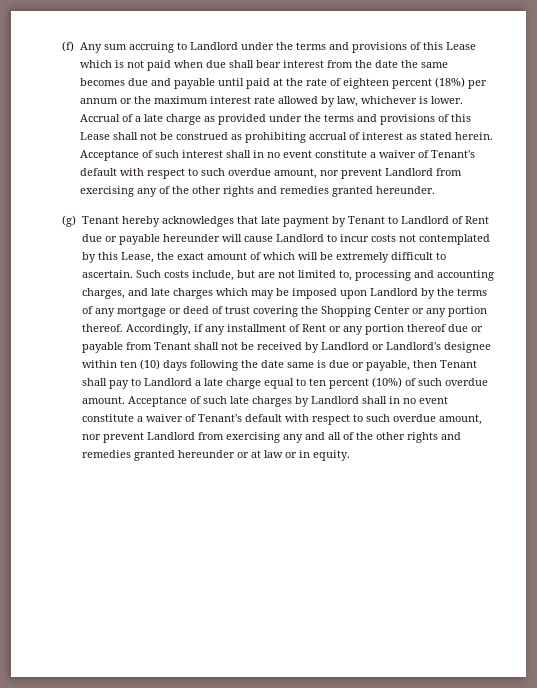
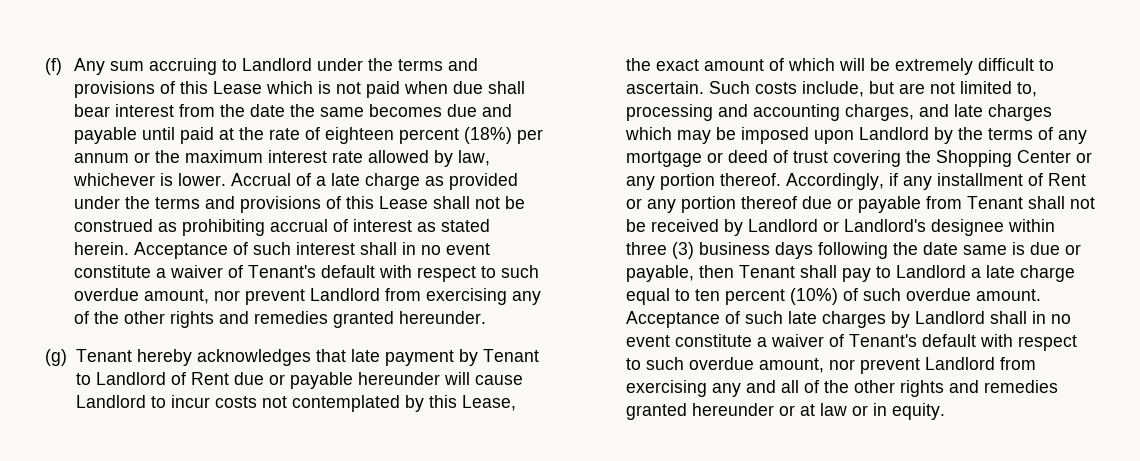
[119,359,160,370] ten (10) -> [625,242,770,259] three (3) business

